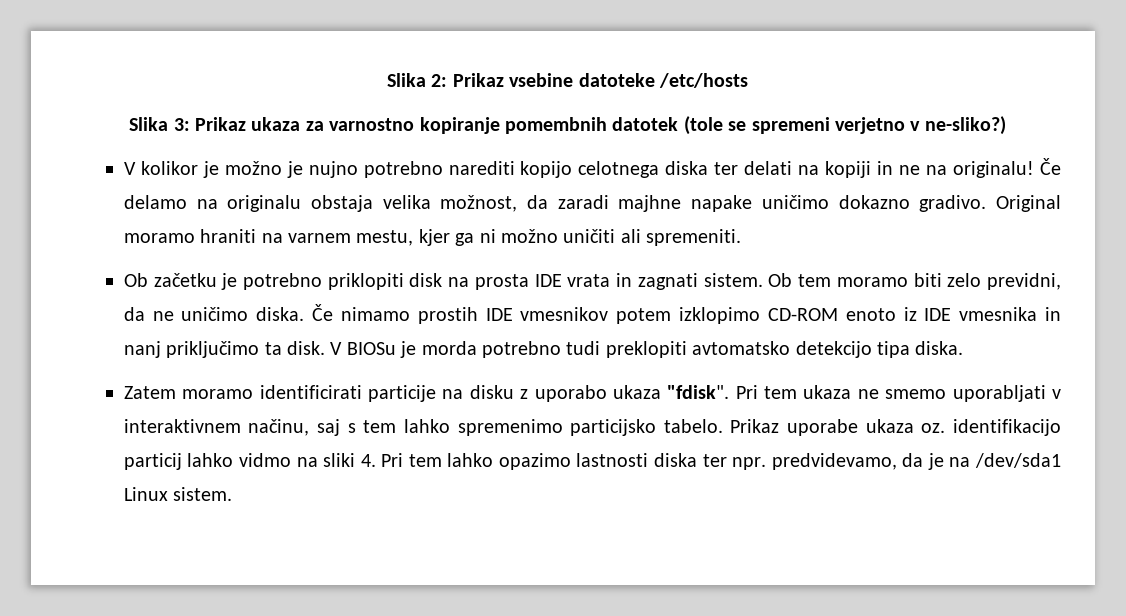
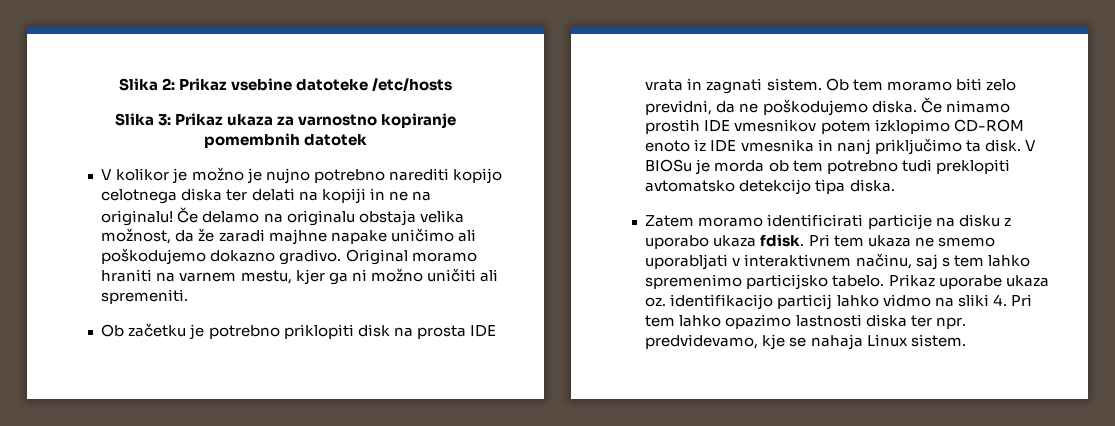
[683,116,1006,135] (tole se spremeni verjetno v ne-sliko?) -> (368, 140) none
(549, 202) none -> [198,228,215,242] že
(829, 202) none -> [457,229,476,242] [101,248,207,265] ali poškodujemo
[181,307,249,321] uničimo -> [762,99,868,116] poškodujemo
(477, 348) none -> [768,160,823,172] ob tem
[667,385,730,399] "fdisk". -> [760,234,805,247] fdisk.
[902,453,1062,470] da je na /dev/sda1 -> [762,334,863,350] kje se nahaja

